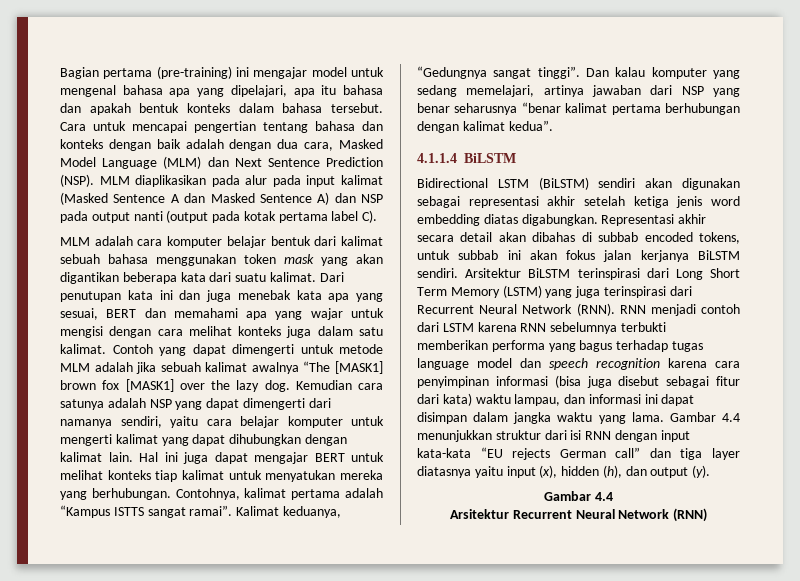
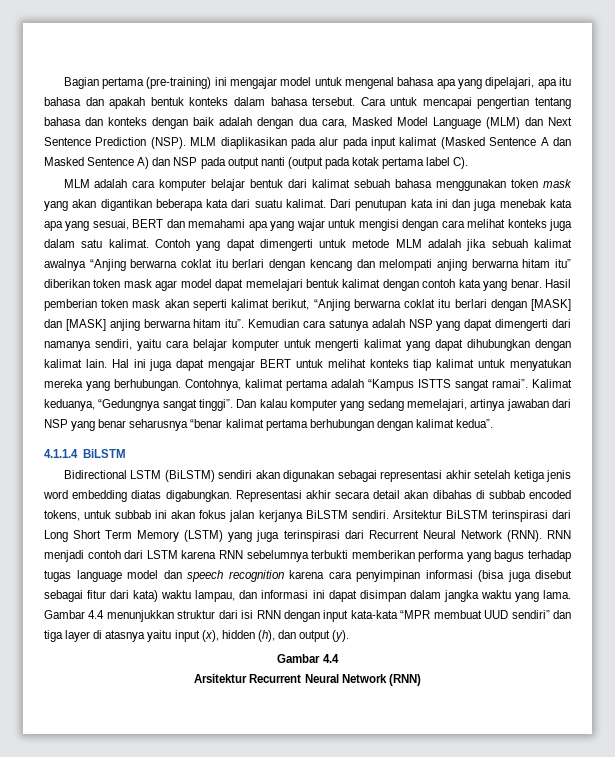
[303,361,383,374] [60,379,290,392] “The [MASK1] brown fox [MASK1] over the lazy dog. -> [89,259,571,271] [44,279,572,291] [44,299,571,311] [44,319,245,331] “Anjing berwarna coklat itu berlari dengan kencang dan melompati anjing berwarna hitam itu” diberikan token mask agar model dapat memelajari bentuk kalimat dengan contoh kata yang benar. Hasil pemberian token mask akan seperti kalimat berikut, “Anjing berwarna coklat itu berlari dengan [MASK] dan [MASK] anjing berwarna hitam itu”.
[480,447,641,460] “EU rejects German call” -> [400,610,550,619] “MPR membuat UUD sendiri”
[417,466,471,478] diatasnya -> [93,630,146,642] di atasnya

